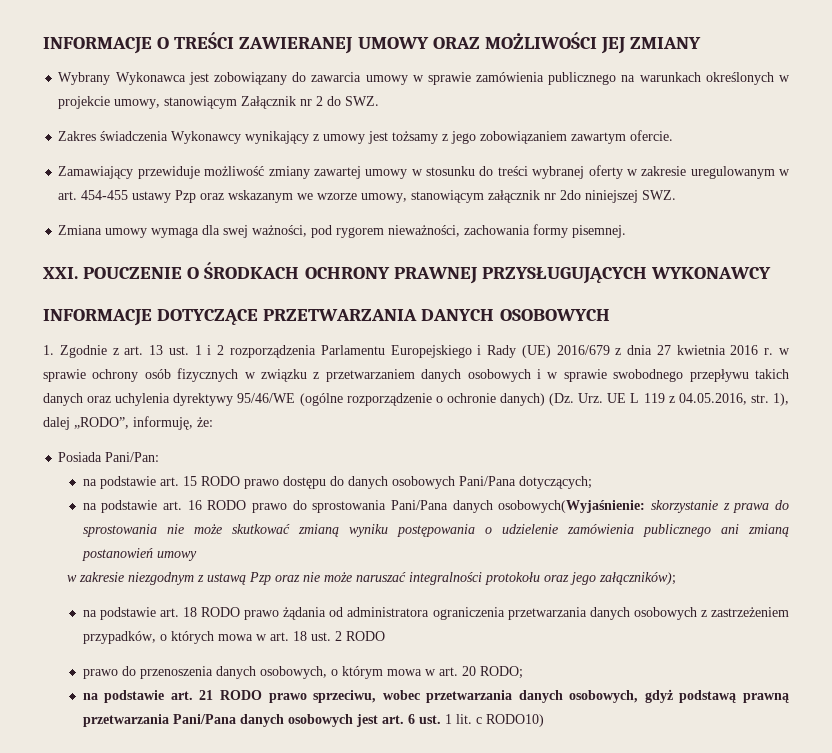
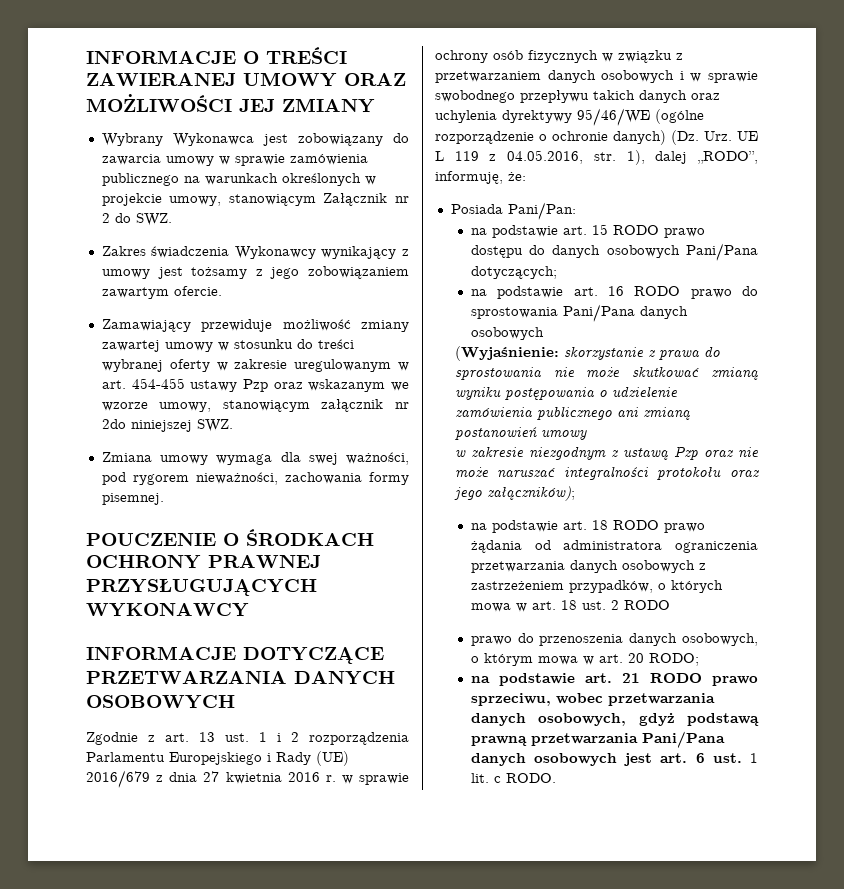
[43,267,78,279] XXI. -> (164, 499) none
[43,345,54,355] 1. -> (235, 702) none
[498,500,646,513] osobowych(Wyjaśnienie: -> [470,327,544,340] [454,346,559,361] osobowych // (Wyjaśnienie:
[485,714,544,727] RODO10) -> [505,773,556,783] RODO.

